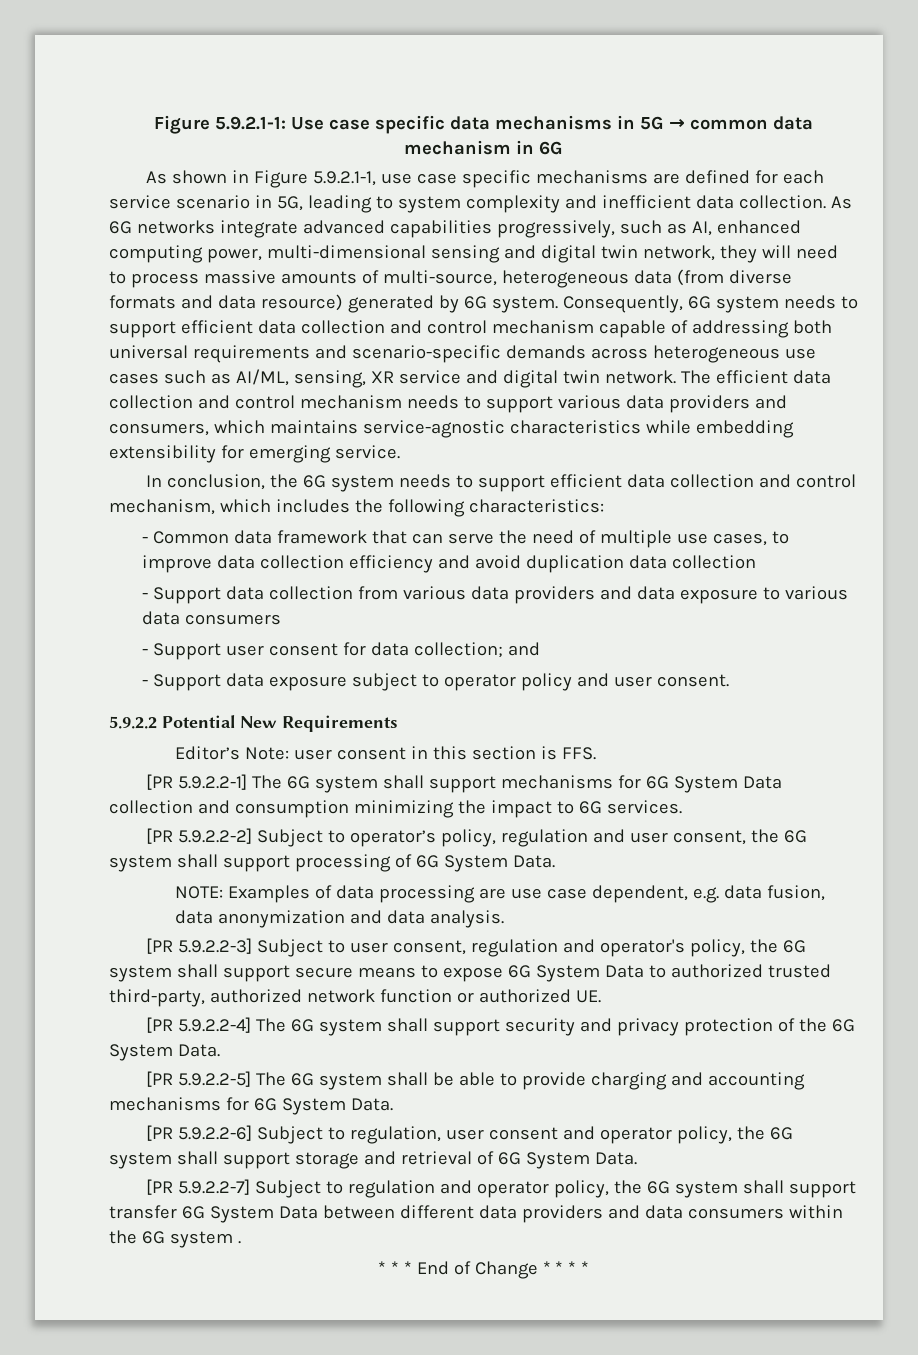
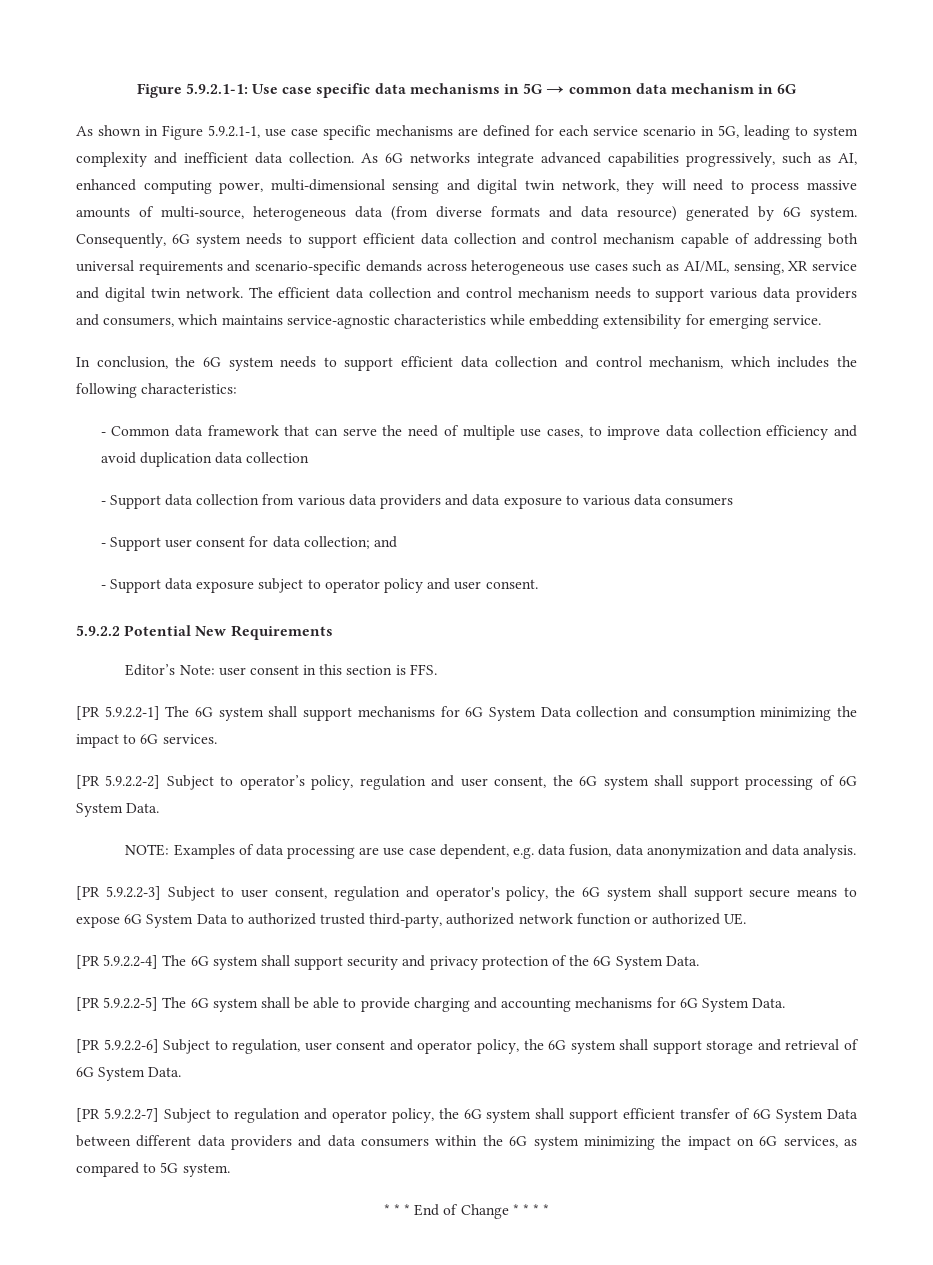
[109,1205,177,1219] transfer -> [623,1108,751,1119] efficient transfer of
[237,1241,241,1244] . -> [583,1135,858,1150] [76,1162,230,1177] minimizing the impact on 6G services, as compared to 5G system.

